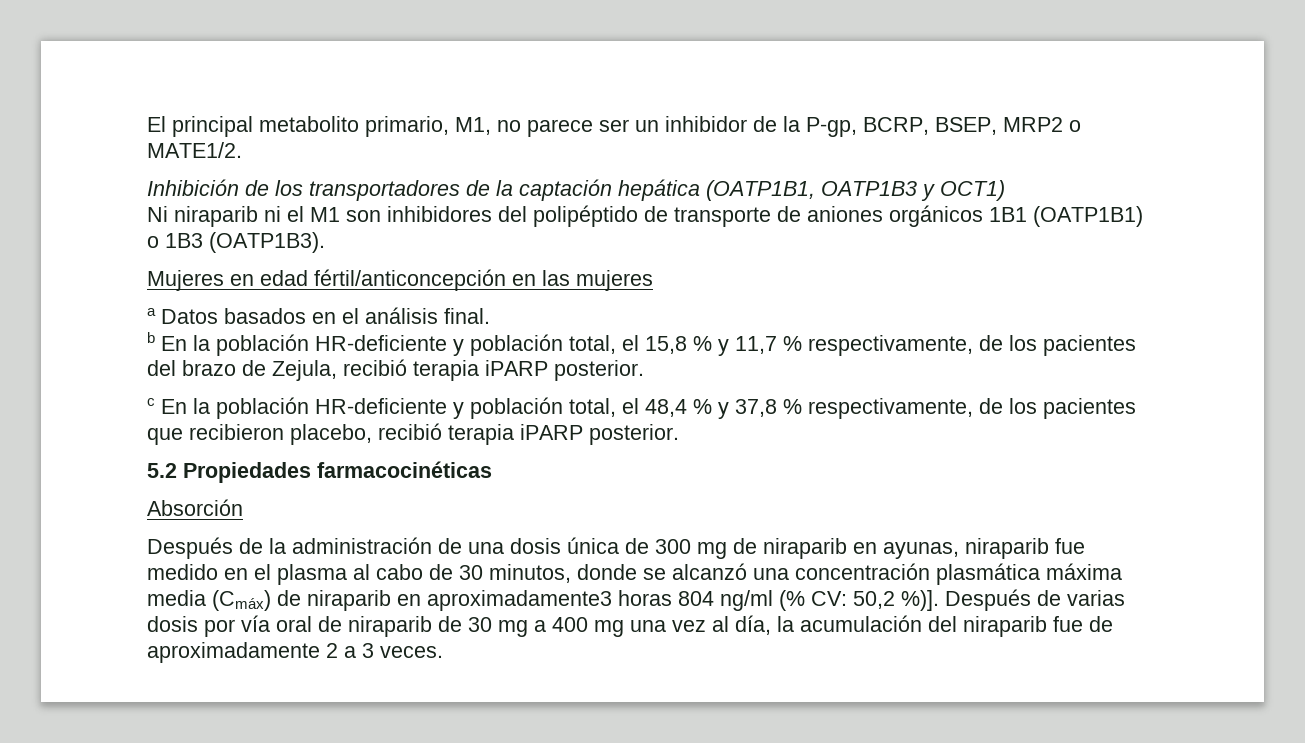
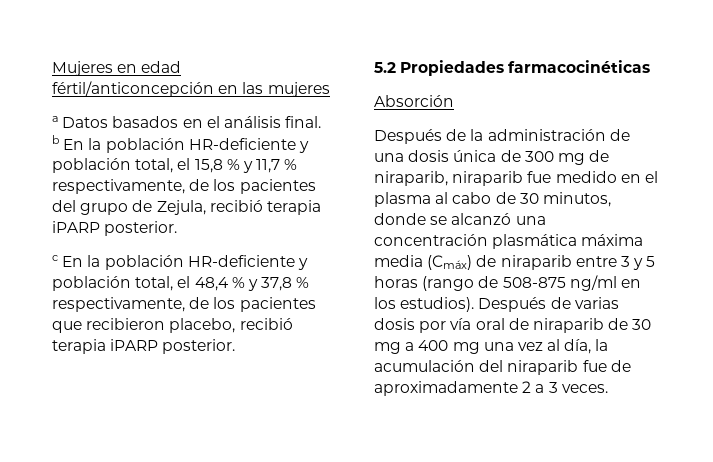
[147,116,1081,137] [147,142,242,158] [147,179,1005,201] [147,205,1143,227] [147,232,325,253] El principal metabolito primario, M1, no parece ser un inhibidor de la P-gp, BCRP, BSEP, MRP2 o MATE1/2. // Inhibición de los transportadores de la captación hepática (OATP1B1, OATP1B3 y OCT1) // Ni niraparib ni el M1 son inhibidores del polipéptido de transporte de aniones orgánicos 1B1 (OATP1B1) o 1B3 (OATP1B3). // -> (52, 68) none
[182,360,236,376] brazo -> [80,203,129,215] grupo
[763,538,959,559] niraparib en ayunas, -> [374,171,448,186] niraparib,
[397,590,939,611] en aproximadamente3 horas 804 ng/ml (% CV: 50,2 %)]. -> [575,256,656,270] [374,275,641,291] [374,297,475,312] entre 3 y 5 horas (rango de 508-875 ng/ml en los estudios).

